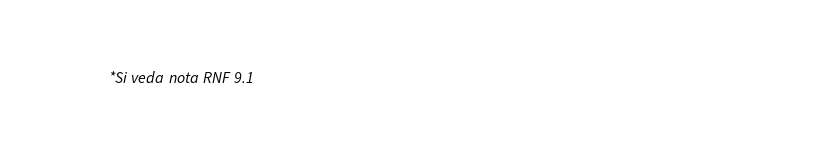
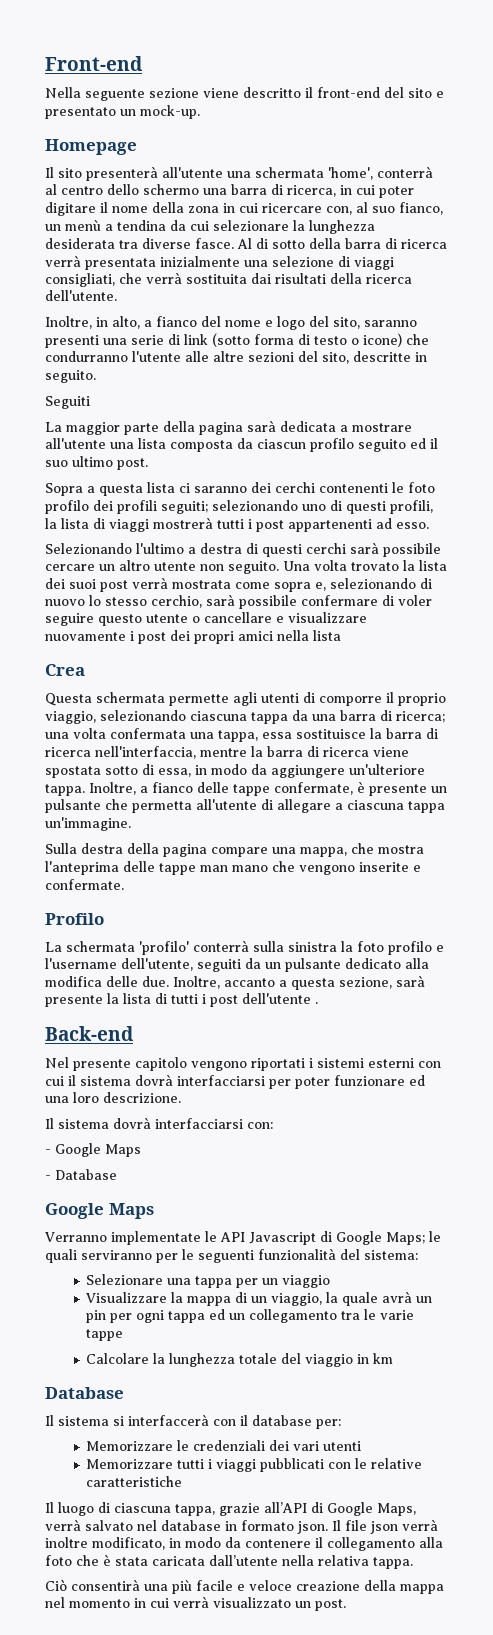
[109,71,255,84] *Si veda nota RNF 9.1 -> [45,56,143,71] [45,87,444,101] [45,105,200,119] [45,139,137,155] [45,166,433,181] [45,184,414,198] [45,202,443,216] [45,220,375,234] [45,238,447,249] [45,255,394,270] [45,272,412,287] [45,290,117,301] [45,316,417,330] [45,333,429,348] [45,351,427,364] [45,370,96,383] [45,396,90,409] [45,420,412,435] [45,438,438,452] [45,456,148,470] [45,482,435,496] [45,500,433,514] [45,517,429,532] [45,542,441,557] [45,560,447,574] [45,577,432,592] [45,594,432,609] [45,612,367,626] [45,630,341,644] [45,664,85,676] [45,692,446,706] [45,710,445,724] [45,728,438,742] [45,746,409,759] [45,764,425,778] [45,781,447,796] [45,799,445,813] [45,817,131,831] [45,843,424,857] [45,861,421,875] [45,879,124,890] [45,913,104,925] [45,940,444,955] [45,958,429,972] [45,975,425,990] [45,993,318,1007] [45,1026,134,1041] [45,1057,441,1071] [45,1074,425,1089] [45,1092,181,1103] [45,1117,273,1129] [45,1143,141,1157] [45,1169,117,1180] [45,1203,154,1219] [45,1231,441,1245] [45,1248,418,1263] [86,1274,331,1288] [86,1291,433,1306] [86,1309,415,1323] [86,1329,124,1341] [86,1353,394,1367] [45,1387,124,1399] [45,1414,341,1429] [86,1440,362,1451] [86,1458,423,1472] [86,1476,183,1487] [45,1502,416,1516] [45,1519,438,1534] [45,1537,443,1551] [45,1554,413,1569] [45,1579,444,1594] [45,1596,346,1611] Front-end // Nella seguente sezione viene descritto il front-end del sito e presentato un mock-up. // Homepage // Il sito presenterà all'utente una schermata 'home', conterrà al centro dello schermo una barra di ricerca, in cui poter digitare il nome della zona in cui ricercare con, al suo fianco, un menù a tendina da cui selezionare la lunghezza desiderata tra diverse fasce. Al di sotto della barra di ricerca verrà presentata inizialmente una selezione di viaggi consigliati, che verrà sostituita dai risultati della ricerca dell'utente. // Inoltre, in alto, a fianco del nome e logo del sito, saranno presenti una serie di link (sotto forma di testo o icone) che condurranno l'utente alle altre sezioni del sito, descritte in seguito. // Seguiti // La maggior parte della pagina sarà dedicata a mostrare all'utente una lista composta da ciascun profilo seguito ed il suo ultimo post. // Sopra a questa lista ci saranno dei cerchi contenenti le foto profilo dei profili seguiti; selezionando uno di questi profili, la lista di viaggi mostrerà tutti i post appartenenti ad esso. // Selezionando l'ultimo a destra di questi cerchi sarà possibile cercare un altro utente non seguito. Una volta trovato la lista dei suoi post verrà mostrata come sopra e, selezionando di nuovo lo stesso cerchio, sarà possibile confermare di voler seguire questo utente o cancellare e visualizzare nuovamente i post dei propri amici nella lista // Crea // Questa schermata permette agli utenti di comporre il proprio viaggio, selezionando ciascuna tappa da una barra di ricerca; una volta confermata una tappa, essa sostituisce la barra di ricerca nell'interfaccia, mentre la barra di ricerca viene spostata sotto di essa, in modo da aggiungere un'ulteriore tappa. Inoltre, a fianco delle tappe confermate, è presente un pulsante che permetta all'utente di allegare a ciascuna tappa un'immagine. // Sulla destra della pagina compare una mappa, che mostra l'anteprima delle tappe man mano che vengono inserite e confermate. // Profilo // La schermata 'profilo' conterrà sulla sinistra la foto profilo e l'username dell'utente, seguiti da un pulsante dedicato alla modifica delle due. Inoltre, accanto a questa sezione, sarà presente la lista di tutti i post dell'utente . // Back-end // Nel presente capitolo vengono riportati i sistemi esterni con cui il sistema dovrà interfacciarsi per poter funzionare ed una loro descrizione. // Il sistema dovrà interfacciarsi con: // - Google Maps // - Database // Google Maps // Verranno implementate le API Javascript di Google Maps; le quali serviranno per le seguenti funzionalità del sistema: // Selezionare una tappa per un viaggio // Visualizzare la mappa di un viaggio, la quale avrà un pin per ogni tappa ed un collegamento tra le varie tappe // Calcolare la lunghezza totale del viaggio in km // Database // Il sistema si interfaccerà con il database per: // Memorizzare le credenziali dei vari utenti // Memorizzare tutti i viaggi pubblicati con le relative caratteristiche // Il luogo di ciascuna tappa, grazie all’API di Google Maps, verrà salvato nel database in formato json. Il file json verrà inoltre modificato, in modo da contenere il collegamento alla foto che è stata caricata dall’utente nella relativa tappa. // Ciò consentirà una più facile e veloce creazione della mappa nel momento in cui verrà visualizzato un post.

